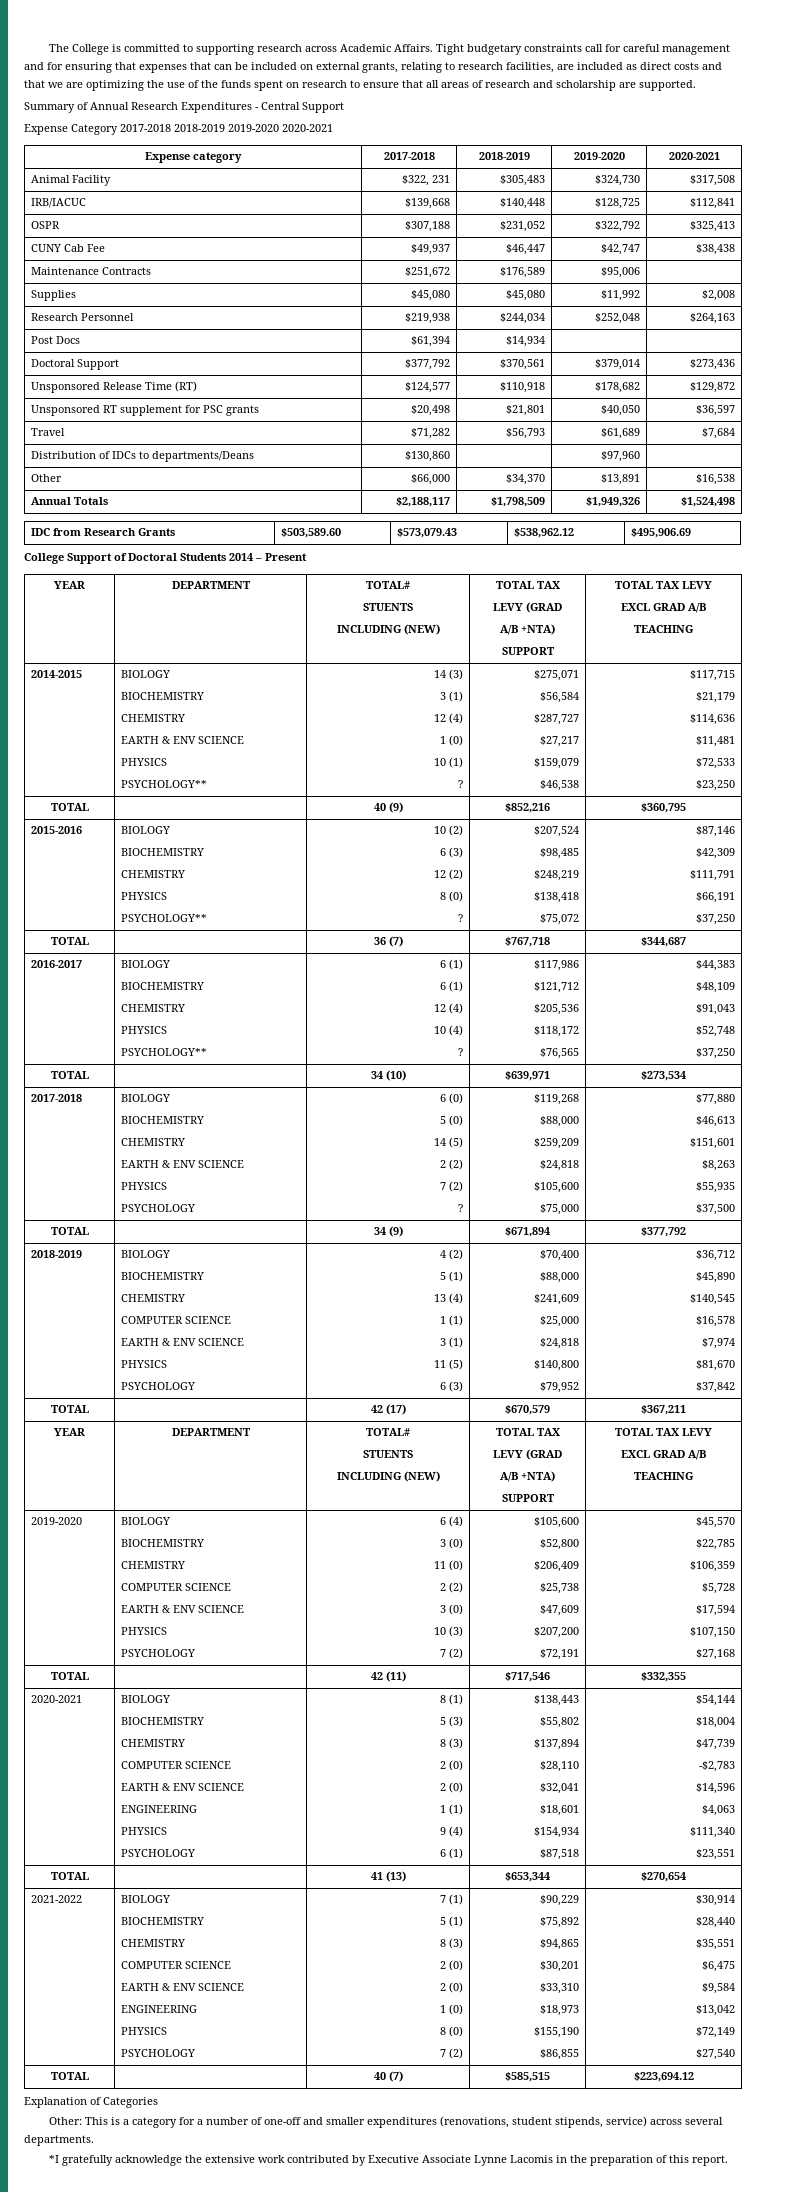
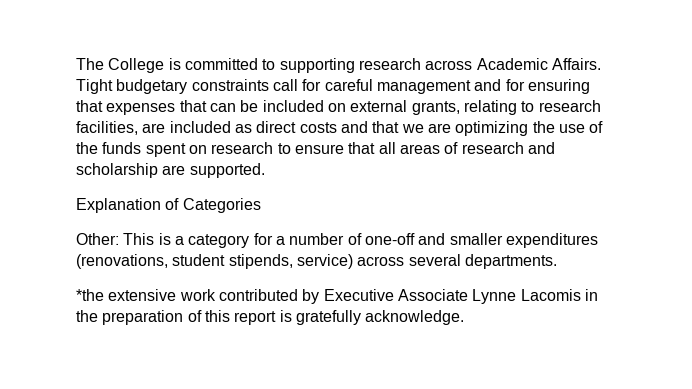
[24,102,344,113] [24,124,333,135] [145,152,242,163] [383,152,435,160] [478,152,530,160] [573,152,625,160] [668,152,720,160] [31,175,112,186] [401,175,450,186] [499,175,545,186] [594,175,640,186] [689,175,735,186] [31,198,87,208] [404,198,450,209] [499,198,545,209] [594,198,640,209] [689,198,735,209] [31,221,61,229] [404,221,450,232] [499,221,545,232] [594,221,640,232] [689,221,735,232] [31,244,106,252] [410,244,450,255] [505,244,545,255] [600,244,640,255] [695,244,735,255] [31,267,152,275] [404,267,450,278] [499,267,545,278] [600,267,640,278] [31,290,77,301] [410,290,450,301] [505,290,545,301] [600,290,640,301] [701,290,735,301] [31,313,135,321] [404,313,450,324] [499,313,545,324] [594,313,640,324] [689,313,735,324] [31,336,81,344] [410,336,450,347] [505,336,545,347] [31,359,120,370] [404,359,450,370] [499,359,545,370] [594,359,640,370] [689,359,735,370] [31,381,198,393] [404,382,450,393] [499,382,545,393] [594,382,640,393] [689,382,735,393] [31,405,260,416] [410,405,450,416] [505,405,545,416] [600,405,640,416] [695,405,735,416] [31,428,66,436] [410,428,450,439] [505,428,545,439] [600,428,640,439] [701,428,735,439] [31,451,255,462] [404,451,450,462] [600,451,640,462] [31,474,63,482] [410,474,450,485] [505,474,545,485] [600,474,640,485] [695,474,735,485] [31,497,109,505] [395,497,450,507] [490,497,545,507] [585,497,640,507] [680,497,735,507] [31,528,176,536] [281,528,342,538] [397,528,458,538] [514,528,575,538] [631,528,692,538] [24,553,307,564] [54,581,85,589] [171,581,251,589] [366,581,410,589] [363,603,413,611] [336,624,440,635] [495,581,560,589] [493,602,562,613] [500,624,555,635] [501,647,555,655] [615,581,712,589] [621,603,706,613] [634,625,694,633] [31,670,83,678] [121,670,171,678] [121,692,205,700] [121,714,186,722] [121,736,245,744] [121,758,168,766] [121,780,208,788] [433,669,463,680] [439,691,463,702] [433,713,463,724] [439,735,463,746] [433,757,463,768] [457,780,463,788] [533,670,579,681] [539,692,579,703] [533,714,579,725] [539,736,579,747] [533,758,579,769] [539,780,579,791] [689,670,735,681] [695,692,735,703] [689,714,735,725] [695,736,735,747] [695,758,735,769] [695,780,735,791] [50,803,89,811] [373,802,403,813] [505,803,550,813] [641,803,686,813] [31,826,83,834] [121,826,171,834] [121,848,205,856] [121,870,186,878] [121,892,168,900] [121,914,208,922] [433,825,463,836] [439,847,463,858] [433,869,463,880] [439,891,463,902] [457,914,463,922] [533,826,579,837] [539,848,579,859] [533,870,579,881] [533,892,579,903] [539,914,579,925] [695,826,735,837] [695,848,735,859] [689,870,735,881] [695,892,735,903] [695,914,735,925] [50,937,89,945] [373,936,403,947] [505,937,550,947] [641,937,686,947] [31,960,83,968] [121,960,171,968] [121,982,205,990] [121,1004,186,1012] [121,1026,168,1034] [121,1048,208,1056] [439,959,463,970] [439,981,463,992] [433,1003,463,1014] [433,1025,463,1036] [457,1048,463,1056] [533,960,579,971] [533,982,579,993] [533,1004,579,1015] [533,1026,579,1037] [539,1048,579,1059] [695,960,735,971] [695,982,735,993] [695,1004,735,1015] [695,1026,735,1037] [695,1048,735,1059] [50,1071,89,1079] [370,1070,406,1081] [505,1071,550,1081] [641,1071,686,1081] [31,1094,83,1102] [121,1094,171,1102] [121,1116,205,1124] [121,1138,186,1146] [121,1160,245,1168] [121,1182,168,1190] [121,1204,196,1212] [439,1093,463,1104] [439,1115,463,1126] [433,1137,463,1148] [439,1159,463,1170] [439,1181,463,1192] [457,1204,463,1212] [533,1094,579,1105] [539,1116,579,1127] [533,1138,579,1149] [539,1160,579,1171] [533,1182,579,1193] [539,1204,579,1215] [695,1094,735,1105] [695,1116,735,1127] [689,1138,735,1149] [701,1160,735,1171] [695,1182,735,1193] [695,1204,735,1215] [50,1227,89,1235] [373,1226,403,1237] [505,1227,550,1237] [641,1227,686,1237] [31,1250,83,1258] [121,1250,171,1258] [121,1272,205,1280] [121,1294,186,1302] [121,1316,232,1324] [121,1338,245,1346] [121,1360,168,1368] [121,1382,196,1390] [439,1249,463,1260] [439,1271,463,1282] [433,1293,463,1304] [439,1315,463,1326] [439,1337,463,1348] [433,1359,463,1370] [439,1381,463,1392] [539,1250,579,1261] [539,1272,579,1283] [533,1294,579,1305] [539,1316,579,1327] [539,1338,579,1349] [533,1360,579,1371] [539,1382,579,1393] [695,1250,735,1261] [695,1272,735,1283] [689,1294,735,1305] [695,1316,735,1327] [701,1338,735,1349] [695,1360,735,1371] [695,1382,735,1393] [50,1405,89,1413] [370,1404,406,1415] [505,1405,550,1415] [641,1405,686,1415] [54,1428,85,1436] [171,1428,251,1436] [366,1428,410,1436] [363,1450,413,1458] [336,1471,440,1482] [495,1428,560,1436] [493,1449,562,1460] [500,1471,555,1482] [501,1494,555,1502] [615,1428,712,1436] [621,1450,706,1460] [634,1472,694,1480] [31,1517,83,1525] [121,1517,171,1525] [121,1539,205,1547] [121,1561,186,1569] [121,1583,232,1591] [121,1605,245,1613] [121,1627,168,1635] [121,1649,196,1657] [439,1516,463,1527] [439,1538,463,1549] [433,1560,463,1571] [439,1582,463,1593] [439,1604,463,1615] [433,1626,463,1637] [439,1648,463,1659] [533,1517,579,1528] [539,1539,579,1550] [533,1561,579,1572] [539,1583,579,1594] [539,1605,579,1616] [533,1627,579,1638] [539,1649,579,1660] [695,1517,735,1528] [695,1539,735,1550] [689,1561,735,1572] [701,1583,735,1594] [695,1605,735,1616] [689,1627,735,1638] [695,1649,735,1660] [50,1672,89,1680] [370,1671,406,1682] [505,1672,550,1682] [641,1672,686,1682] [31,1695,83,1703] [121,1695,171,1703] [121,1717,205,1725] [121,1739,186,1747] [121,1761,232,1769] [121,1783,245,1791] [121,1805,198,1813] [121,1827,168,1835] [121,1849,196,1857] [439,1694,463,1705] [439,1716,463,1727] [439,1738,463,1749] [439,1760,463,1771] [439,1782,463,1793] [439,1804,463,1815] [439,1826,463,1837] [439,1848,463,1859] [533,1695,579,1706] [539,1717,579,1728] [533,1739,579,1750] [539,1761,579,1772] [539,1783,579,1794] [539,1805,579,1816] [533,1827,579,1838] [539,1849,579,1860] [695,1695,735,1706] [695,1717,735,1728] [695,1739,735,1750] [698,1761,735,1772] [695,1783,735,1794] [701,1805,735,1816] [689,1827,735,1838] [695,1849,735,1860] [50,1872,89,1880] [370,1871,406,1882] [505,1872,550,1882] [641,1872,686,1882] [31,1895,83,1903] [121,1895,171,1903] [121,1917,205,1925] [121,1939,186,1947] [121,1961,232,1969] [121,1983,245,1991] [121,2005,198,2013] [121,2027,168,2035] [121,2049,196,2057] [439,1894,463,1905] [439,1916,463,1927] [439,1938,463,1949] [439,1960,463,1971] [439,1982,463,1993] [439,2004,463,2015] [439,2026,463,2037] [439,2048,463,2059] [539,1895,579,1906] [539,1917,579,1928] [539,1939,579,1950] [539,1961,579,1972] [539,1983,579,1994] [539,2005,579,2016] [533,2027,579,2038] [539,2049,579,2060] [695,1895,735,1906] [695,1917,735,1928] [695,1939,735,1950] [701,1961,735,1972] [701,1983,735,1994] [695,2005,735,2016] [695,2027,735,2038] [695,2049,735,2060] [50,2072,89,2080] [373,2071,403,2082] [505,2072,550,2082] [633,2072,694,2082] // Summary of Annual Research Expenditures - Central Support // Expense Category 2017-2018 2018-2019 2019-2020 2020-2021 // Expense category | 2017-2018 | 2018-2019 | 2019-2020 | 2020-2021 // Animal Facility | $322, 231 | $305,483 | $324,730 | $317,508 // IRB/IACUC | $139,668 | $140,448 | $128,725 | $112,841 // OSPR | $307,188 | $231,052 | $322,792 | $325,413 // CUNY Cab Fee | $49,937 | $46,447 | $42,747 | $38,438 // Maintenance Contracts | $251,672 | $176,589 | $95,006 | // Supplies | $45,080 | $45,080 | $11,992 | $2,008 // Research Personnel | $219,938 | $244,034 | $252,048 | $264,163 // Post Docs | $61,394 | $14,934 | | // Doctoral Support | $377,792 | $370,561 | $379,014 | $273,436 // Unsponsored Release Time (RT) | $124,577 | $110,918 | $178,682 | $129,872 // Unsponsored RT supplement for PSC grants | $20,498 | $21,801 | $40,050 | $36,597 // Travel | $71,282 | $56,793 | $61,689 | $7,684 // Distribution of IDCs to departments/Deans | $130,860 | | $97,960 | // Other | $66,000 | $34,370 | $13,891 | $16,538 // Annual Totals | $2,188,117 | $1,798,509 | $1,949,326 | $1,524,498 // IDC from Research Grants | $503,589.60 | $573,079.43 | $538,962.12 | $495,906.69 // College Support of Doctoral Students 2014 – Present // YEAR | DEPARTMENT | TOTAL# // STUENTS // INCLUDING (NEW) | TOTAL TAX // LEVY (GRAD // A/B +NTA) // SUPPORT | TOTAL TAX LEVY // EXCL GRAD A/B // TEACHING // 2014-2015 | BIOLOGY // BIOCHEMISTRY // CHEMISTRY // EARTH & ENV SCIENCE // PHYSICS // PSYCHOLOGY** | 14 (3) // 3 (1) // 12 (4) // 1 (0) // 10 (1) // ? | $275,071 // $56,584 // $287,727 // $27,217 // $159,079 // $46,538 | $117,715 // $21,179 // $114,636 // $11,481 // $72,533 // $23,250 // TOTAL | | 40 (9) | $852,216 | $360,795 // 2015-2016 | BIOLOGY // BIOCHEMISTRY // CHEMISTRY // PHYSICS // PSYCHOLOGY** | 10 (2) // 6 (3) // 12 (2) // 8 (0) // ? | $207,524 // $98,485 // $248,219 // $138,418 // $75,072 | $87,146 // $42,309 // $111,791 // $66,191 // $37,250 // TOTAL | | 36 (7) | $767,718 | $344,687 // 2016-2017 | BIOLOGY // BIOCHEMISTRY // CHEMISTRY // PHYSICS // PSYCHOLOGY** | 6 (1) // 6 (1) // 12 (4) // 10 (4) // ? | $117,986 // $121,712 // $205,536 // $118,172 // $76,565 | $44,383 // $48,109 // $91,043 // $52,748 // $37,250 // TOTAL | | 34 (10) | $639,971 | $273,534 // 2017-2018 | BIOLOGY // BIOCHEMISTRY // CHEMISTRY // EARTH & ENV SCIENCE // PHYSICS // PSYCHOLOGY | 6 (0) // 5 (0) // 14 (5) // 2 (2) // 7 (2) // ? | $119,268 // $88,000 // $259,209 // $24,818 // $105,600 // $75,000 | $77,880 // $46,613 // $151,601 // $8,263 // $55,935 // $37,500 // TOTAL | | 34 (9) | $671,894 | $377,792 // 2018-2019 | BIOLOGY // BIOCHEMISTRY // CHEMISTRY // COMPUTER SCIENCE // EARTH & ENV SCIENCE // PHYSICS // PSYCHOLOGY | 4 (2) // 5 (1) // 13 (4) // 1 (1) // 3 (1) // 11 (5) // 6 (3) | $70,400 // $88,000 // $241,609 // $25,000 // $24,818 // $140,800 // $79,952 | $36,712 // $45,890 // $140,545 // $16,578 // $7,974 // $81,670 // $37,842 // TOTAL | | 42 (17) | $670,579 | $367,211 // YEAR | DEPARTMENT | TOTAL# // STUENTS // INCLUDING (NEW) | TOTAL TAX // LEVY (GRAD // A/B +NTA) // SUPPORT | TOTAL TAX LEVY // EXCL GRAD A/B // TEACHING // 2019-2020 | BIOLOGY // BIOCHEMISTRY // CHEMISTRY // COMPUTER SCIENCE // EARTH & ENV SCIENCE // PHYSICS // PSYCHOLOGY | 6 (4) // 3 (0) // 11 (0) // 2 (2) // 3 (0) // 10 (3) // 7 (2) | $105,600 // $52,800 // $206,409 // $25,738 // $47,609 // $207,200 // $72,191 | $45,570 // $22,785 // $106,359 // $5,728 // $17,594 // $107,150 // $27,168 // TOTAL | | 42 (11) | $717,546 | $332,355 // 2020-2021 | BIOLOGY // BIOCHEMISTRY // CHEMISTRY // COMPUTER SCIENCE // EARTH & ENV SCIENCE // ENGINEERING // PHYSICS // PSYCHOLOGY | 8 (1) // 5 (3) // 8 (3) // 2 (0) // 2 (0) // 1 (1) // 9 (4) // 6 (1) | $138,443 // $55,802 // $137,894 // $28,110 // $32,041 // $18,601 // $154,934 // $87,518 | $54,144 // $18,004 // $47,739 // -$2,783 // $14,596 // $4,063 // $111,340 // $23,551 // TOTAL | | 41 (13) | $653,344 | $270,654 // 2021-2022 | BIOLOGY // BIOCHEMISTRY // CHEMISTRY // COMPUTER SCIENCE // EARTH & ENV SCIENCE // ENGINEERING // PHYSICS // PSYCHOLOGY | 7 (1) // 5 (1) // 8 (3) // 2 (0) // 2 (0) // 1 (0) // 8 (0) // 7 (2) | $90,229 // $75,892 // $94,865 // $30,201 // $33,310 // $18,973 // $155,190 // $86,855 | $30,914 // $28,440 // $35,551 // $6,475 // $9,584 // $13,042 // $72,149 // $27,540 // TOTAL | | 40 (7) | $585,515 | $223,694.12 -> (265, 170) none
[49,2155,203,2166] *I gratefully acknowledge the -> [76,289,104,301] *the
[692,2155,729,2166] report. -> [234,310,465,325] report is gratefully acknowledge.

